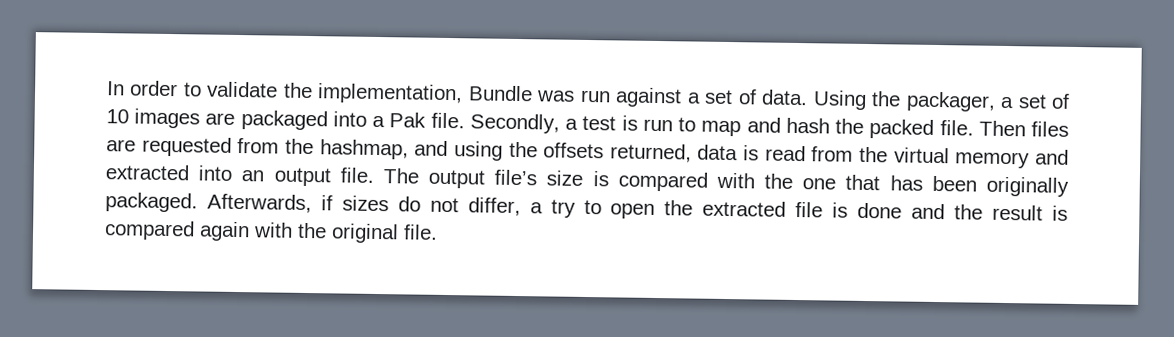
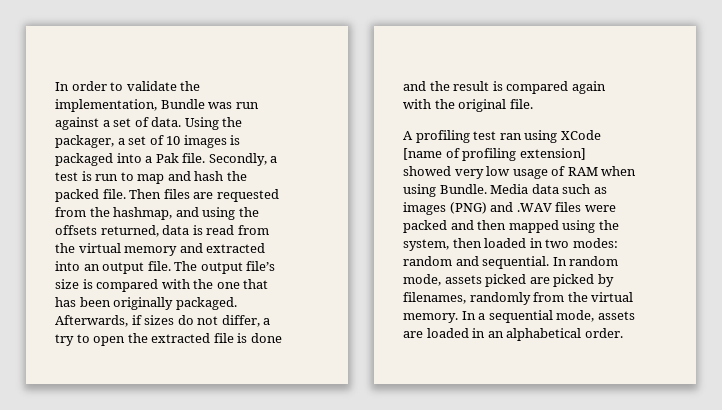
[205,112,236,125] are -> [230,135,241,145] is
(438, 232) none -> [403,130,601,143] [403,148,586,161] [403,166,637,179] [403,184,607,197] [403,202,616,215] [403,220,619,233] [403,238,618,251] [403,256,619,269] [403,274,614,287] [403,292,634,305] [403,310,635,323] [403,328,623,341] // A profiling test ran using XCode [name of profiling extension] showed very low usage of RAM when using Bundle. Media data such as images (PNG) and .WAV files were packed and then mapped using the system, then loaded in two modes: random and sequential. In random mode, assets picked are picked by filenames, randomly from the virtual memory. In a sequential mode, assets are loaded in an alphabetical order.

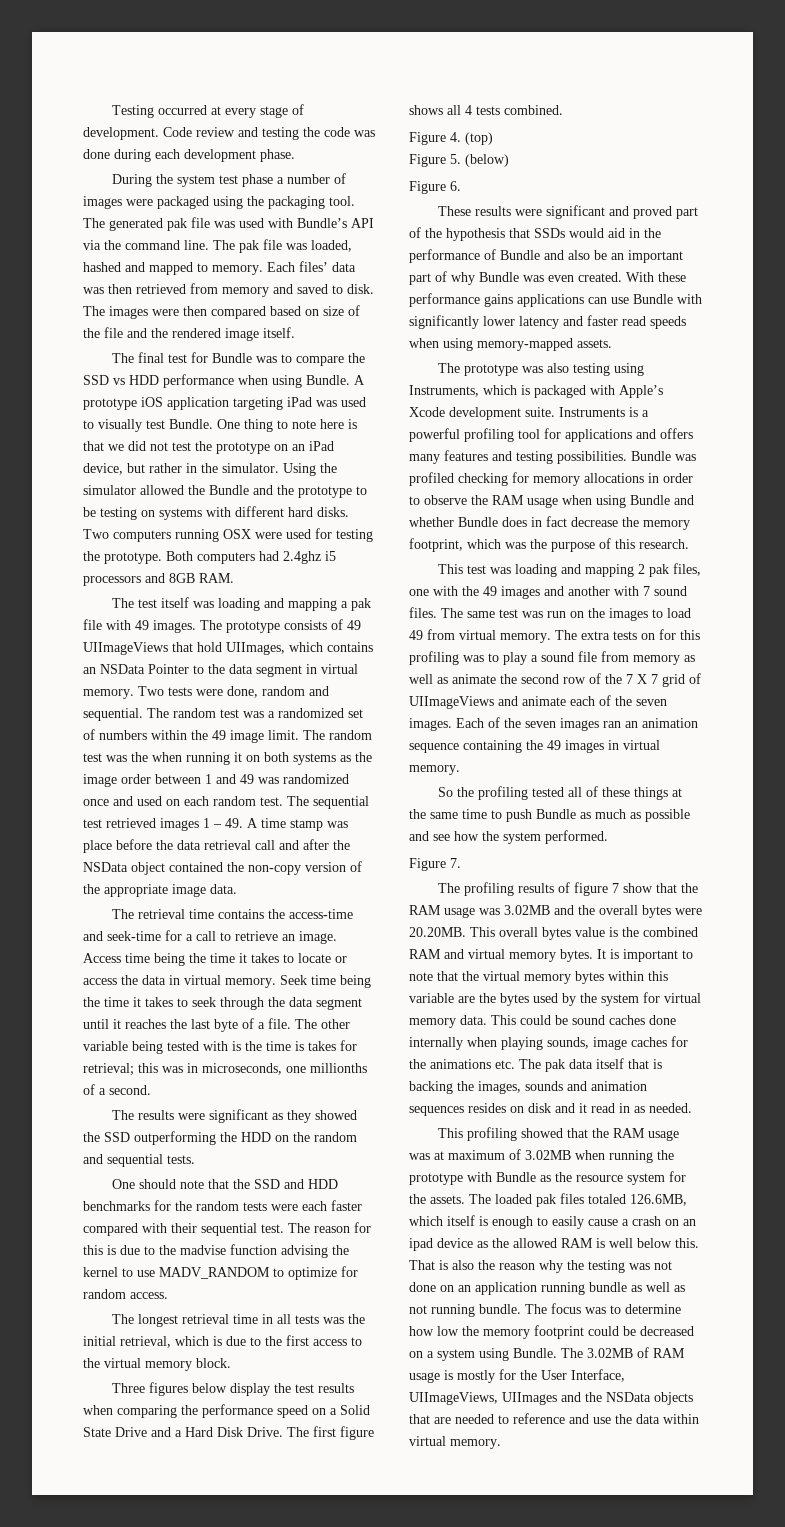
[55,81,201,91] [55,99,259,112] [55,117,243,130] [55,135,241,148] [55,153,278,166] [55,171,247,184] [55,189,279,202] [55,207,259,220] [55,225,269,237] [55,243,266,256] [55,261,276,274] [55,279,269,292] [55,297,237,310] [55,315,271,327] [55,333,282,346] [403,81,606,94] [403,99,533,112] [403,130,601,143] [403,148,586,161] [403,166,637,179] [403,184,607,197] [403,202,616,215] [403,220,619,233] [403,238,618,251] [403,256,619,269] [403,274,614,287] [403,292,634,305] [403,310,635,323] [403,328,623,341] In order to validate the implementation, Bundle was run against a set of data. Using the packager, a set of 10 images is packaged into a Pak file. Secondly, a test is run to map and hash the packed file. Then files are requested from the hashmap, and using the offsets returned, data is read from the virtual memory and extracted into an output file. The output file’s size is compared with the one that has been originally packaged. Afterwards, if sizes do not differ, a try to open the extracted file is done and the result is compared again with the original file. // A profiling test ran using XCode [name of profiling extension] showed very low usage of RAM when using Bundle. Media data such as images (PNG) and .WAV files were packed and then mapped using the system, then loaded in two modes: random and sequential. In random mode, assets picked are picked by filenames, randomly from the virtual memory. In a sequential mode, assets are loaded in an alphabetical order. -> [112,104,305,118] [83,127,375,140] [83,149,295,162] [112,173,347,187] [83,196,355,209] [83,217,374,231] [83,239,352,253] [83,261,356,275] [83,283,374,297] [83,305,360,319] [83,327,295,341] [112,352,366,366] [83,374,365,388] [83,397,366,410] [83,419,357,432] [83,441,334,454] [83,463,337,476] [83,485,367,498] [83,506,349,520] [83,528,373,542] [83,551,336,564] [83,573,234,586] [112,597,372,611] [83,619,361,633] [83,642,373,655] [83,664,358,677] [83,686,329,699] [83,708,363,721] [83,729,372,743] [83,752,372,765] [83,774,349,787] [83,796,369,809] [83,818,348,831] [83,839,350,853] [83,861,362,875] [83,884,237,897] [112,909,354,919] [83,930,337,944] [83,953,347,966] [83,975,371,988] [83,997,362,1010] [83,1018,350,1032] [83,1040,357,1054] [83,1063,367,1076] [83,1084,151,1095] [112,1109,358,1123] [83,1131,357,1145] [83,1154,195,1167] [112,1179,339,1189] [83,1200,362,1211] [83,1222,371,1236] [83,1244,349,1258] [83,1266,358,1280] [83,1289,168,1299] [112,1314,366,1327] [83,1335,362,1348] [83,1358,231,1371] [112,1382,355,1396] [83,1404,370,1418] [83,1426,374,1440] [409,105,563,115] [409,132,493,145] [409,154,509,167] [409,181,461,194] [438,205,699,219] [409,227,661,241] [409,249,683,263] [409,271,686,285] [409,293,702,307] [409,315,686,329] [409,338,612,351] [438,363,645,376] [409,385,663,398] [409,407,649,420] [409,428,693,442] [409,450,696,464] [409,472,693,486] [409,495,694,508] [409,516,690,530] [409,538,689,552] [438,563,702,577] [409,586,687,599] [409,607,691,621] [409,629,700,643] [409,651,695,665] [409,673,701,687] [409,695,667,709] [409,717,698,731] [409,740,660,753] [409,765,460,775] [438,786,683,800] [409,809,690,822] [409,830,608,844] [409,858,461,871] [438,882,699,896] [409,905,702,918] [409,927,698,940] [409,949,693,962] [409,971,668,984] [409,992,701,1006] [409,1015,676,1028] [409,1036,688,1050] [409,1058,662,1072] [409,1081,647,1094] [409,1103,692,1116] [438,1127,680,1141] [409,1149,674,1163] [409,1171,686,1185] [409,1193,687,1207] [409,1215,696,1229] [409,1238,699,1251] [409,1260,672,1273] [409,1282,685,1295] [409,1303,681,1317] [409,1325,694,1339] [409,1347,685,1361] [409,1369,625,1383] [409,1392,693,1405] [409,1413,699,1424] [409,1436,501,1449] Testing occurred at every stage of development. Code review and testing the code was done during each development phase. // During the system test phase a number of images were packaged using the packaging tool. The generated pak file was used with Bundle’s API via the command line. The pak file was loaded, hashed and mapped to memory. Each files’ data was then retrieved from memory and saved to disk. The images were then compared based on size of the file and the rendered image itself. // The final test for Bundle was to compare the SSD vs HDD performance when using Bundle. A prototype iOS application targeting iPad was used to visually test Bundle. One thing to note here is that we did not test the prototype on an iPad device, but rather in the simulator. Using the simulator allowed the Bundle and the prototype to be testing on systems with different hard disks. Two computers running OSX were used for testing the prototype. Both computers had 2.4ghz i5 processors and 8GB RAM. // The test itself was loading and mapping a pak file with 49 images. The prototype consists of 49 UIImageViews that hold UIImages, which contains an NSData Pointer to the data segment in virtual memory. Two tests were done, random and sequential. The random test was a randomized set of numbers within the 49 image limit. The random test was the when running it on both systems as the image order between 1 and 49 was randomized once and used on each random test. The sequential test retrieved images 1 – 49. A time stamp was place before the data retrieval call and after the NSData object contained the non-copy version of the appropriate image data. // The retrieval time contains the access-time and seek-time for a call to retrieve an image. Access time being the time it takes to locate or access the data in virtual memory. Seek time being the time it takes to seek through the data segment until it reaches the last byte of a file. The other variable being tested with is the time is takes for retrieval; this was in microseconds, one millionths of a second. // The results were significant as they showed the SSD outperforming the HDD on the random and sequential tests. // One should note that the SSD and HDD benchmarks for the random tests were each faster compared with their sequential test. The reason for this is due to the madvise function advising the kernel to use MADV_RANDOM to optimize for random access. // The longest retrieval time in all tests was the initial retrieval, which is due to the first access to the virtual memory block. // Three figures below display the test results when comparing the performance speed on a Solid State Drive and a Hard Disk Drive. The first figure shows all 4 tests combined. // Figure 4. (top) // Figure 5. (below) // Figure 6. // These results were significant and proved part of the hypothesis that SSDs would aid in the performance of Bundle and also be an important part of why Bundle was even created. With these performance gains applications can use Bundle with significantly lower latency and faster read speeds when using memory-mapped assets. // The prototype was also testing using Instruments, which is packaged with Apple’s Xcode development suite. Instruments is a powerful profiling tool for applications and offers many features and testing possibilities. Bundle was profiled checking for memory allocations in order to observe the RAM usage when using Bundle and whether Bundle does in fact decrease the memory footprint, which was the purpose of this research. // This test was loading and mapping 2 pak files, one with the 49 images and another with 7 sound files. The same test was run on the images to load 49 from virtual memory. The extra tests on for this profiling was to play a sound file from memory as well as animate the second row of the 7 X 7 grid of UIImageViews and animate each of the seven images. Each of the seven images ran an animation sequence containing the 49 images in virtual memory. // So the profiling tested all of these things at the same time to push Bundle as much as possible and see how the system performed. // Figure 7. // The profiling results of figure 7 show that the RAM usage was 3.02MB and the overall bytes were 20.20MB. This overall bytes value is the combined RAM and virtual memory bytes. It is important to note that the virtual memory bytes within this variable are the bytes used by the system for virtual memory data. This could be sound caches done internally when playing sounds, image caches for the animations etc. The pak data itself that is backing the images, sounds and animation sequences resides on disk and it read in as needed. // This profiling showed that the RAM usage was at maximum of 3.02MB when running the prototype with Bundle as the resource system for the assets. The loaded pak files totaled 126.6MB, which itself is enough to easily cause a crash on an ipad device as the allowed RAM is well below this. That is also the reason why the testing was not done on an application running bundle as well as not running bundle. The focus was to determine how low the memory footprint could be decreased on a system using Bundle. The 3.02MB of RAM usage is mostly for the User Interface, UIImageViews, UIImages and the NSData objects that are needed to reference and use the data within virtual memory.

